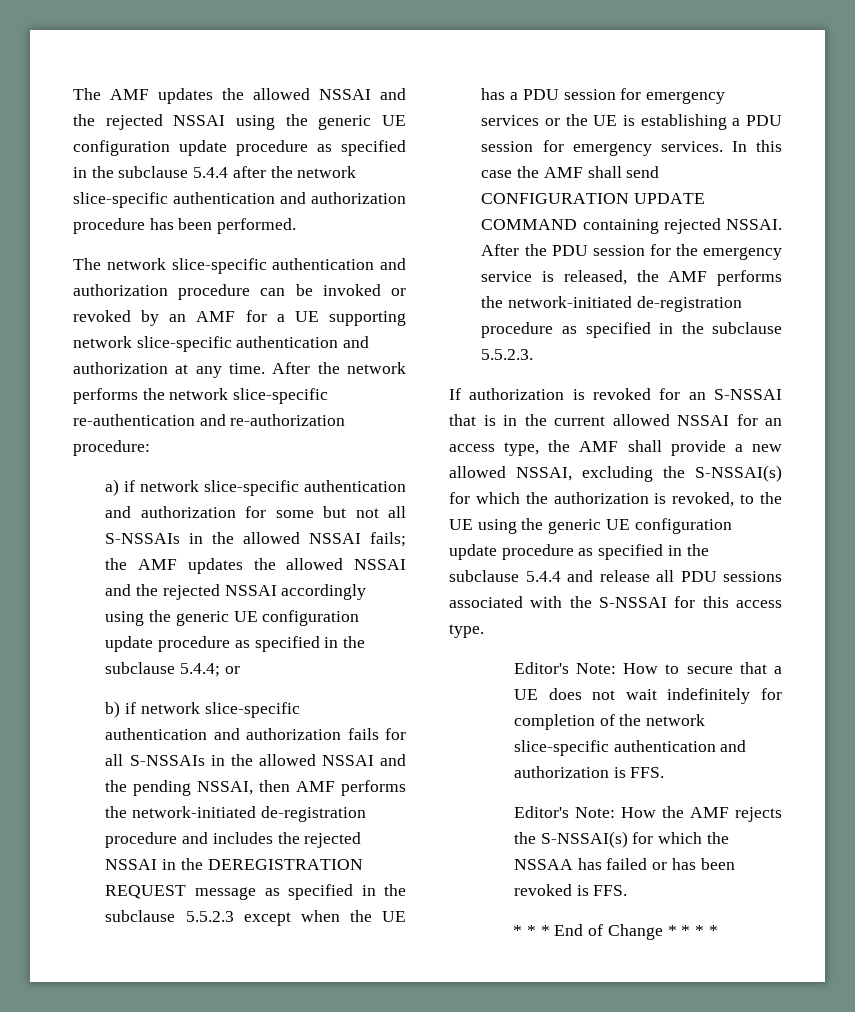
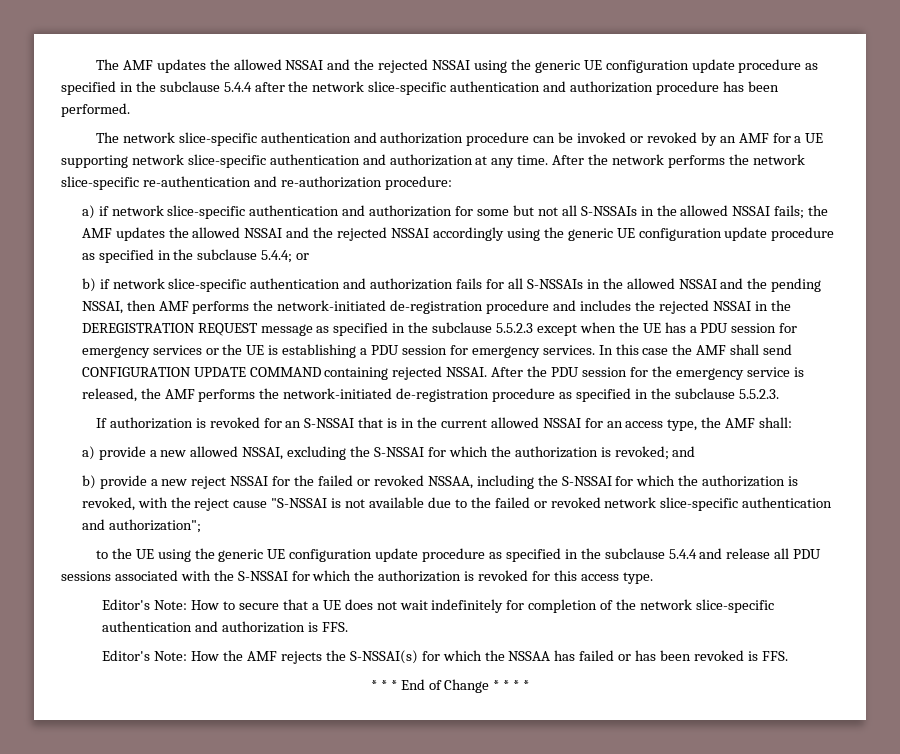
[627,440,662,452] shall -> [759,417,793,428] [81,446,95,460] shall: // a)
[695,465,782,482] S-NSSAI(s) -> [374,446,696,460] [81,475,612,489] S-NSSAI for which the authorization is revoked; and // b) provide a new reject NSSAI for the failed or revoked NSSAA, including the S-NSSAI
(735, 499) none -> [137,497,833,511] [81,519,201,533] with the reject cause "S-NSSAI is not available due to the failed or revoked network slice-specific authentication and authorization"; //
(696, 602) none -> [312,570,551,582] which the authorization is revoked for

